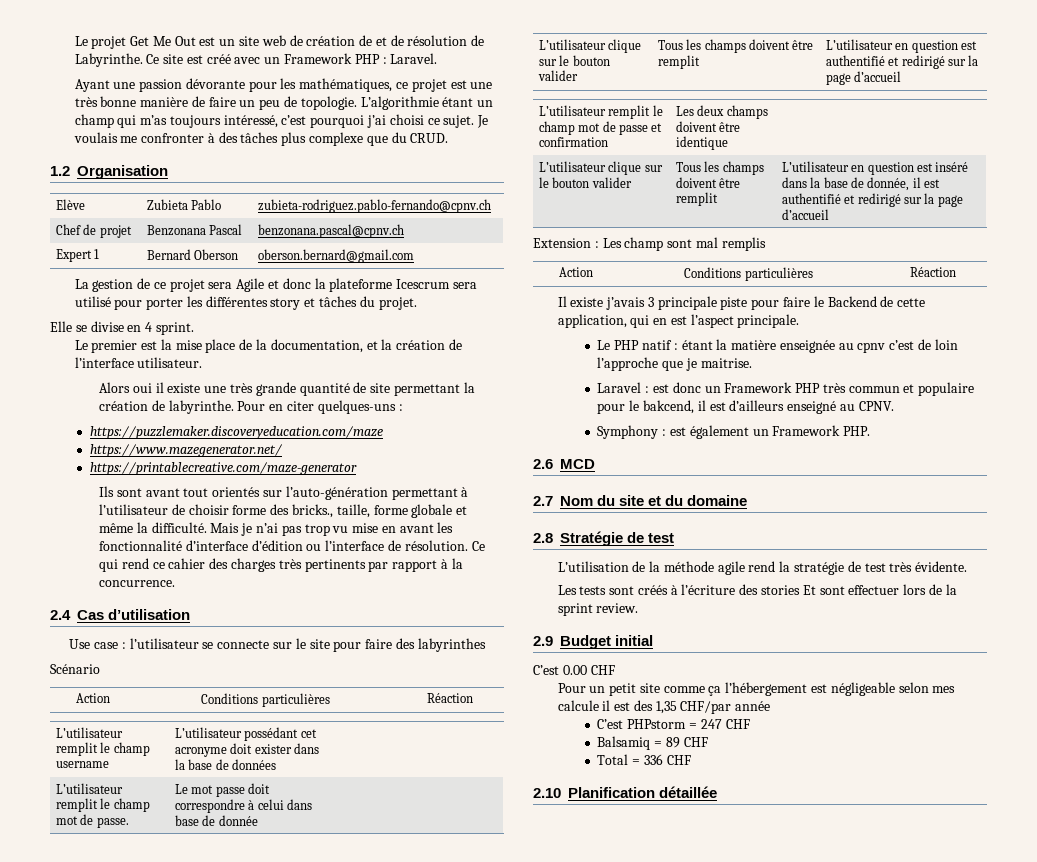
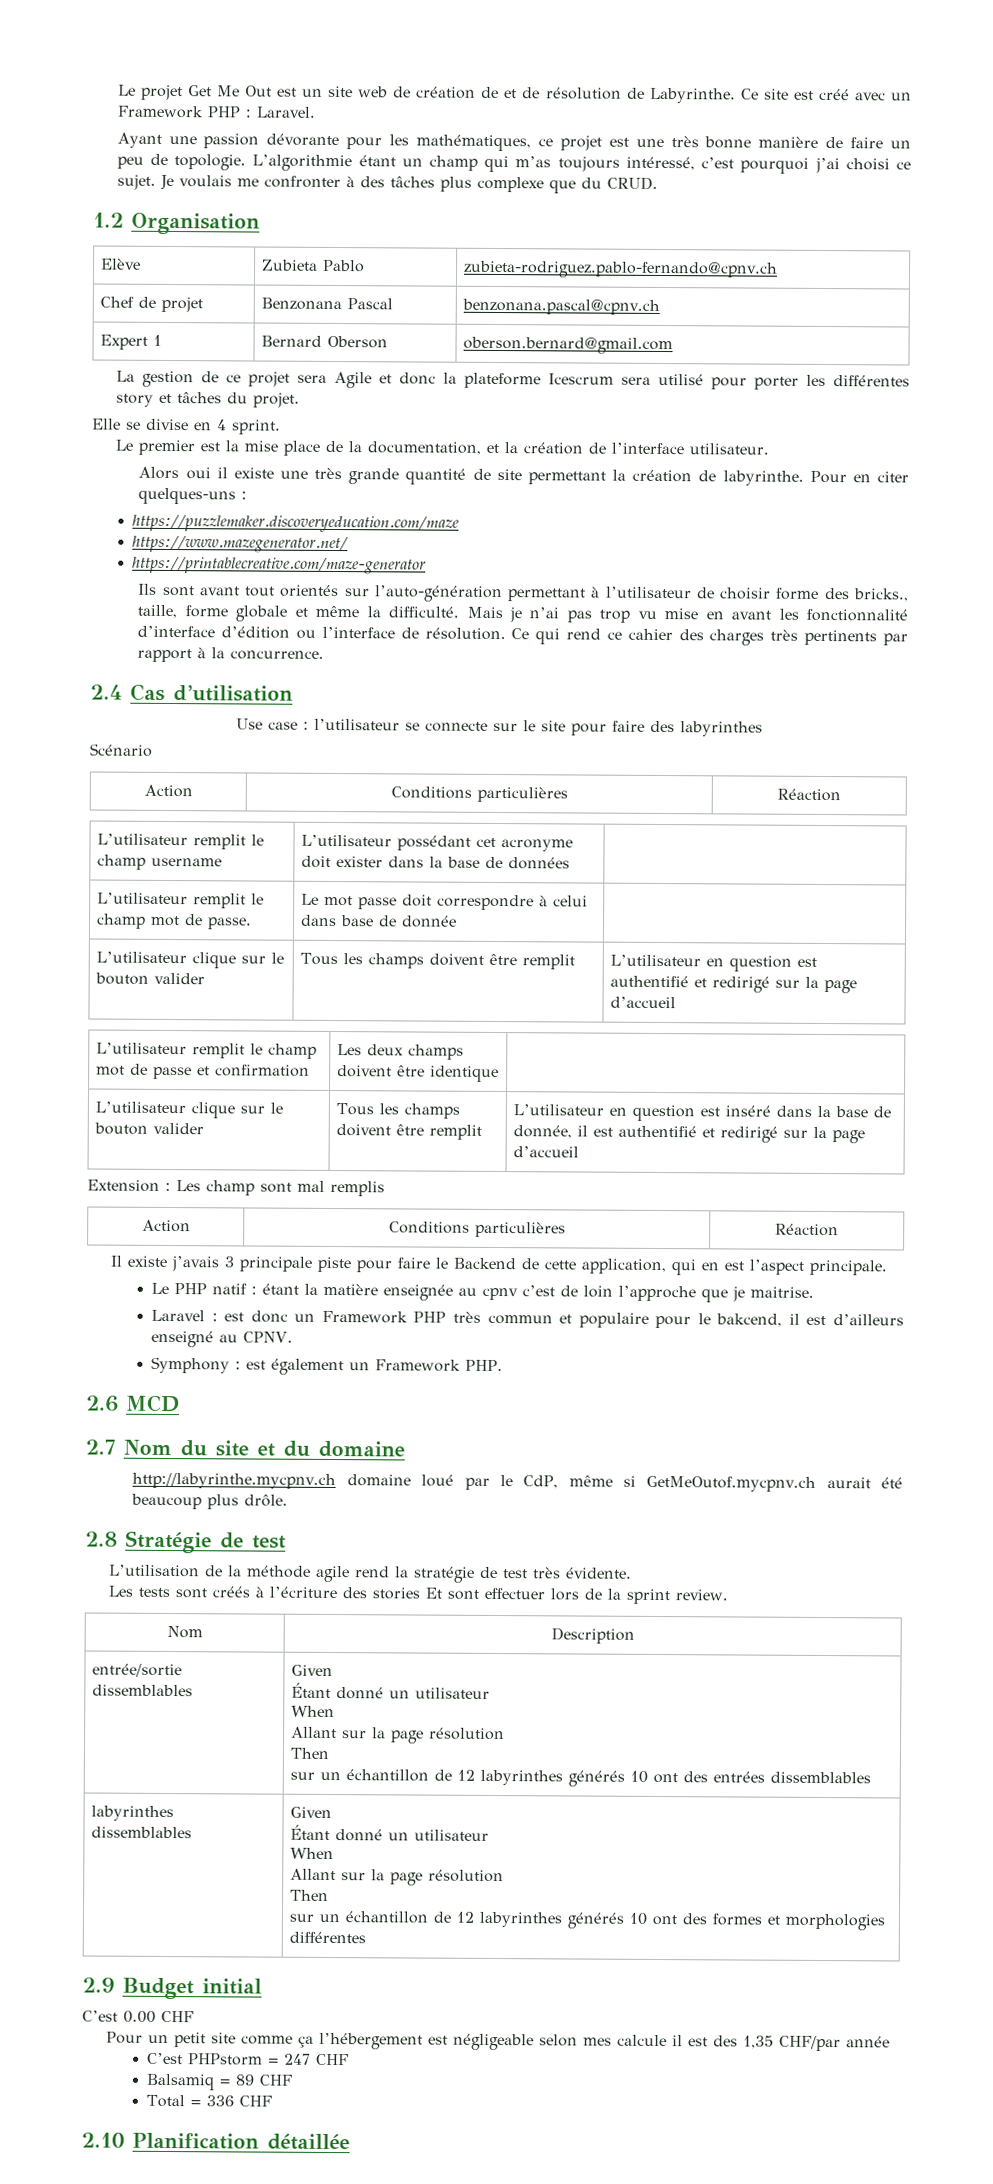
(748, 500) none -> [132,1472,904,1492] [131,1493,289,1510] // http://labyrinthe.mycpnv.ch domaine loué par le CdP, même si GetMeOutof.mycpnv.ch aurait été beaucoup plus drôle.
(639, 608) none -> [166,1625,203,1639] [550,1627,635,1644] [91,1663,182,1678] [91,1684,193,1697] [290,1664,333,1677] [290,1682,490,1700] [290,1705,335,1718] [290,1726,505,1744] [289,1747,329,1759] [289,1769,871,1787] [90,1805,174,1822] [90,1826,192,1839] [289,1806,332,1819] [289,1824,489,1842] [289,1847,334,1860] [289,1868,504,1886] [289,1889,329,1901] [288,1911,885,1931] [288,1931,366,1944] // Nom | Description // entrée/sortie dissemblables | Given // Étant donné un utilisateur // When // Allant sur la page résolution // Then // sur un échantillon de 12 labyrinthes générés 10 ont des entrées dissemblables // labyrinthes dissemblables | Given // Étant donné un utilisateur // When // Allant sur la page résolution // Then // sur un échantillon de 12 labyrinthes générés 10 ont des formes et morphologies différentes

